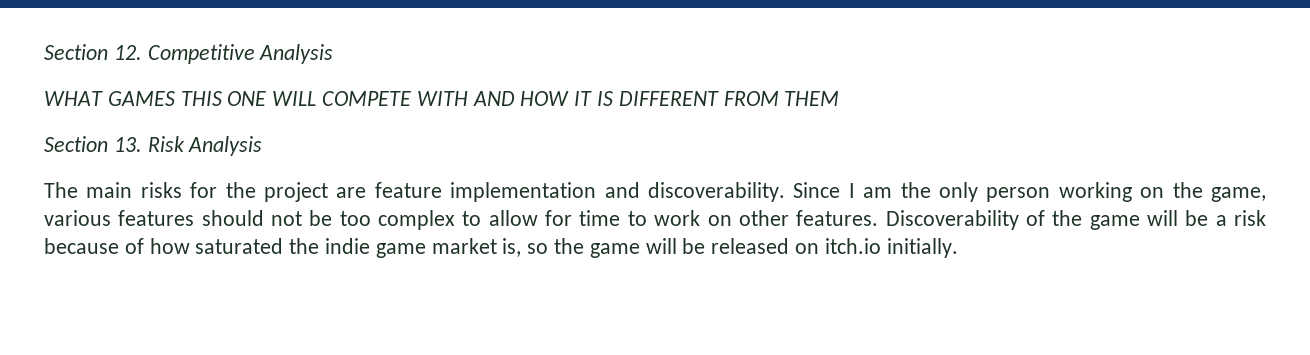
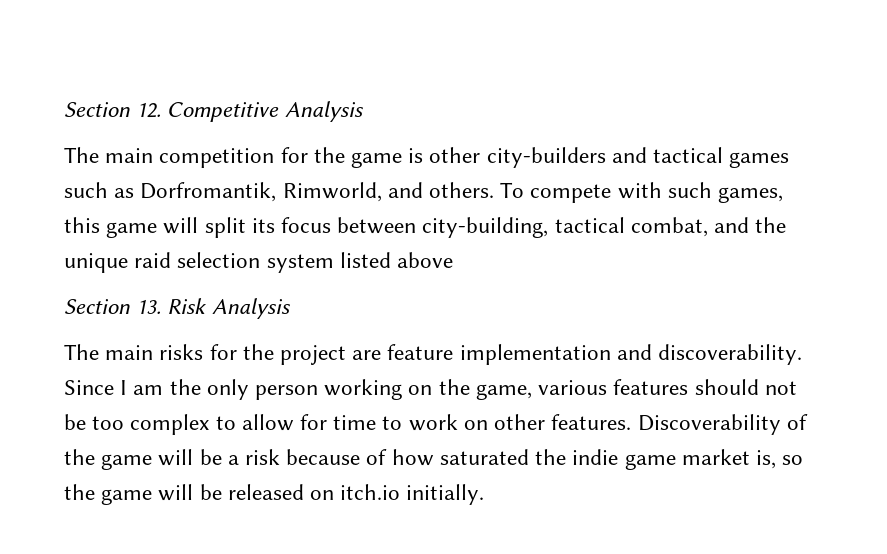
[44,91,840,106] WHAT GAMES THIS ONE WILL COMPETE WITH AND HOW IT IS DIFFERENT FROM THEM -> [64,147,790,168] [64,182,784,203] [64,217,787,238] [64,252,454,273] The main competition for the game is other city-builders and tactical games such as Dorfromantik, Rimworld, and others. To compete with such games, this game will split its focus between city-building, tactical combat, and the unique raid selection system listed above

